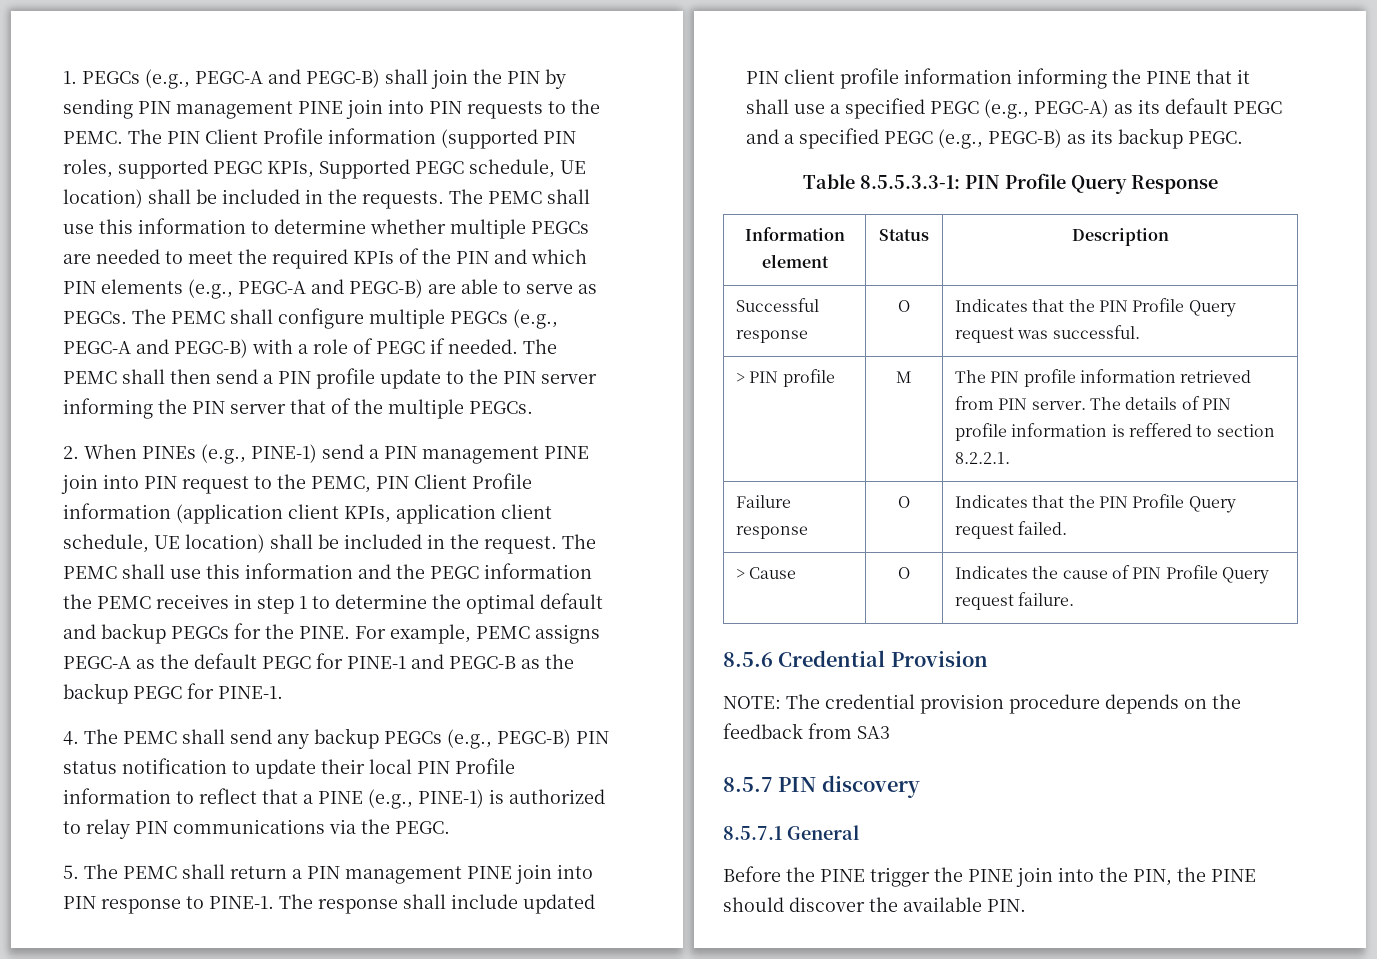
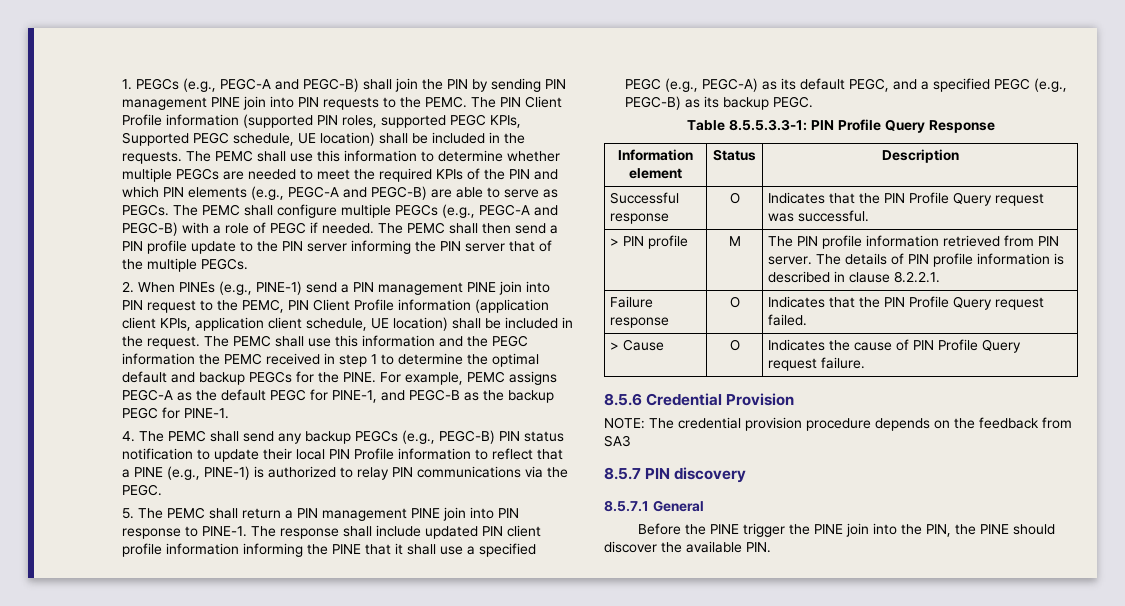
[156,594,230,609] receives -> [266,353,321,365] received
[347,656,407,669] PINE-1 -> [332,390,378,403] PINE-1,
[1233,101,1283,114] PEGC -> [849,78,890,92] PEGC,
[1129,423,1275,437] reffered to section -> [767,271,890,283] described in clause

